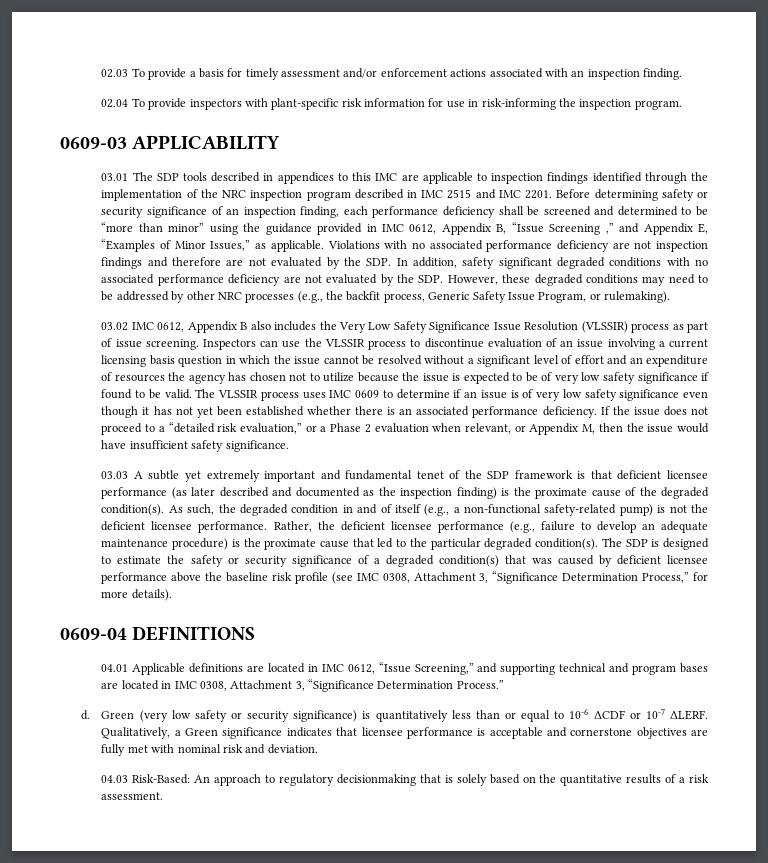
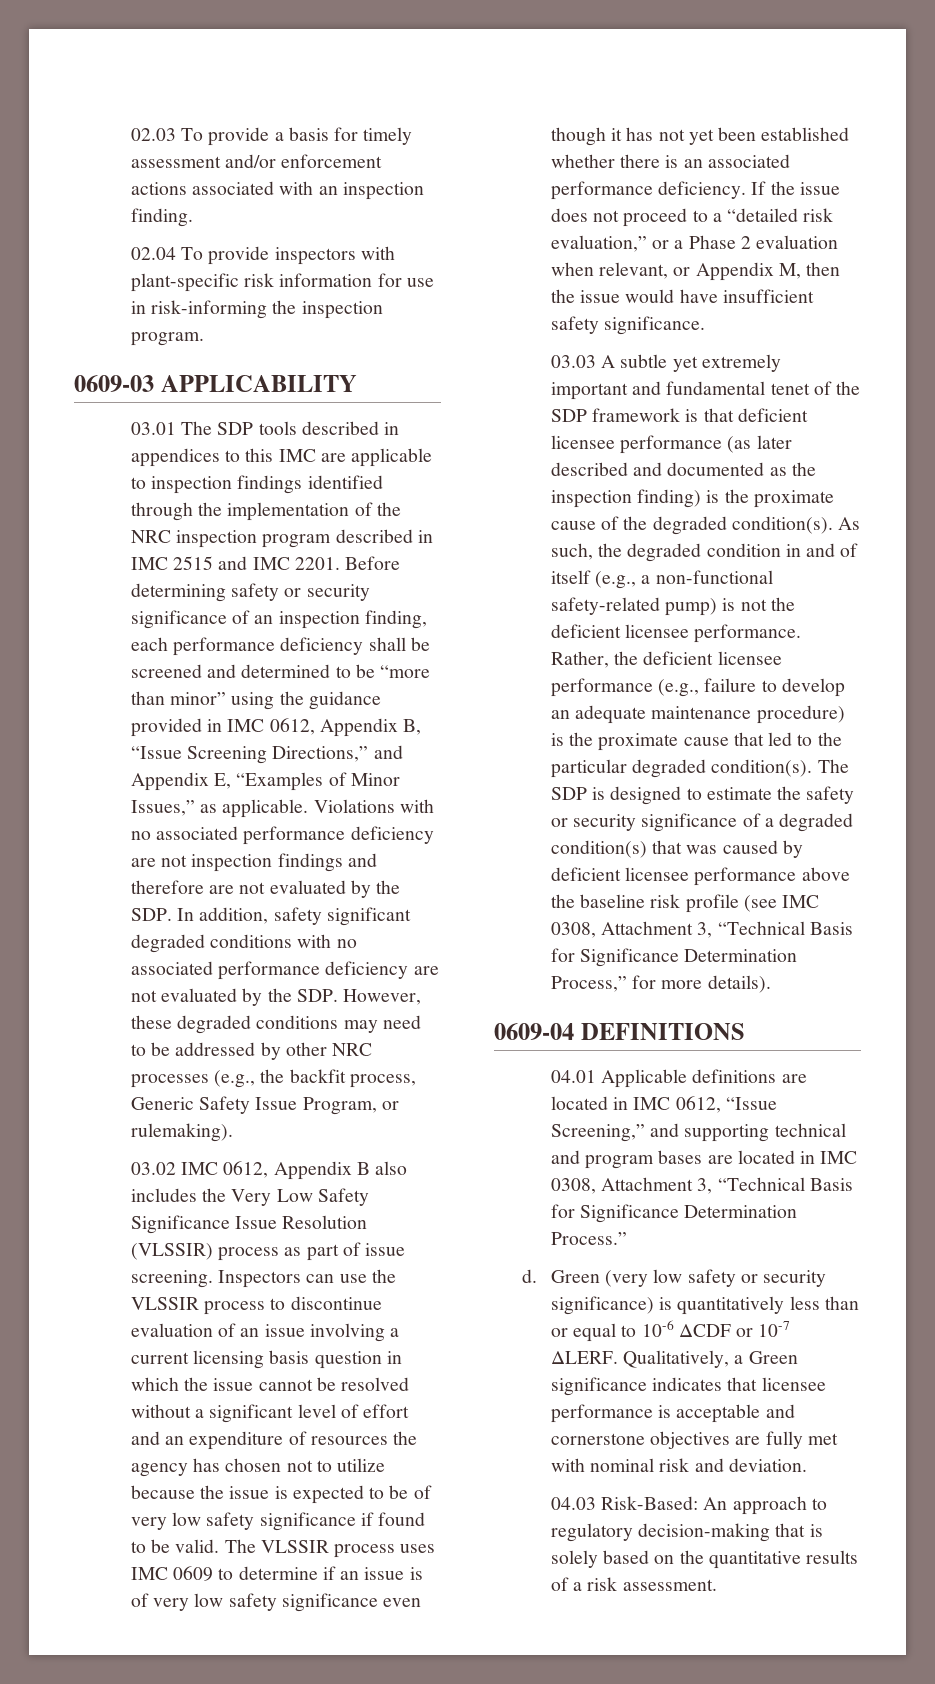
[605,223,614,234] ,” -> [272,746,369,762] Directions,”
[492,571,559,584] “Significance -> [717,921,853,935] [550,948,680,967] “Technical Basis for Significance
[308,679,375,692] “Significance -> [717,1177,853,1191] [550,1204,680,1223] “Technical Basis for Significance
[336,774,416,786] decisionmaking -> [638,1523,771,1542] decision-making

